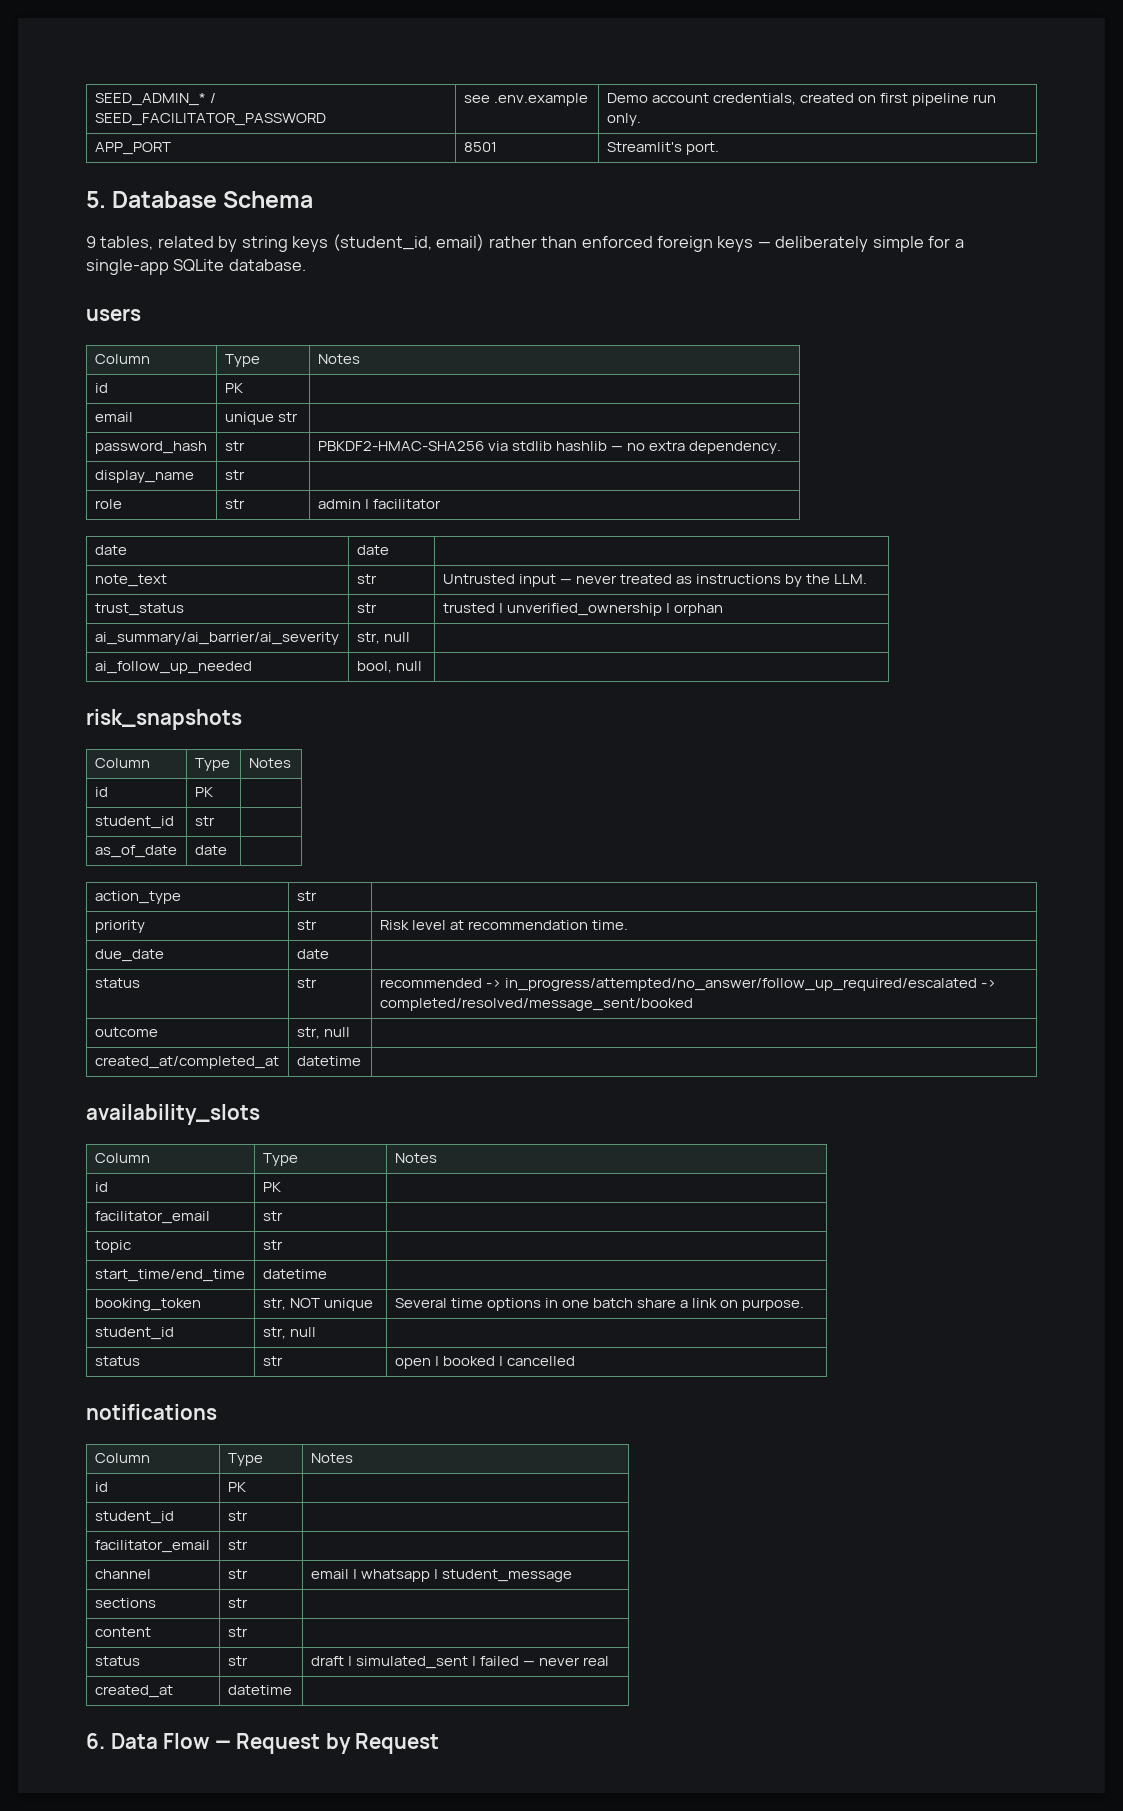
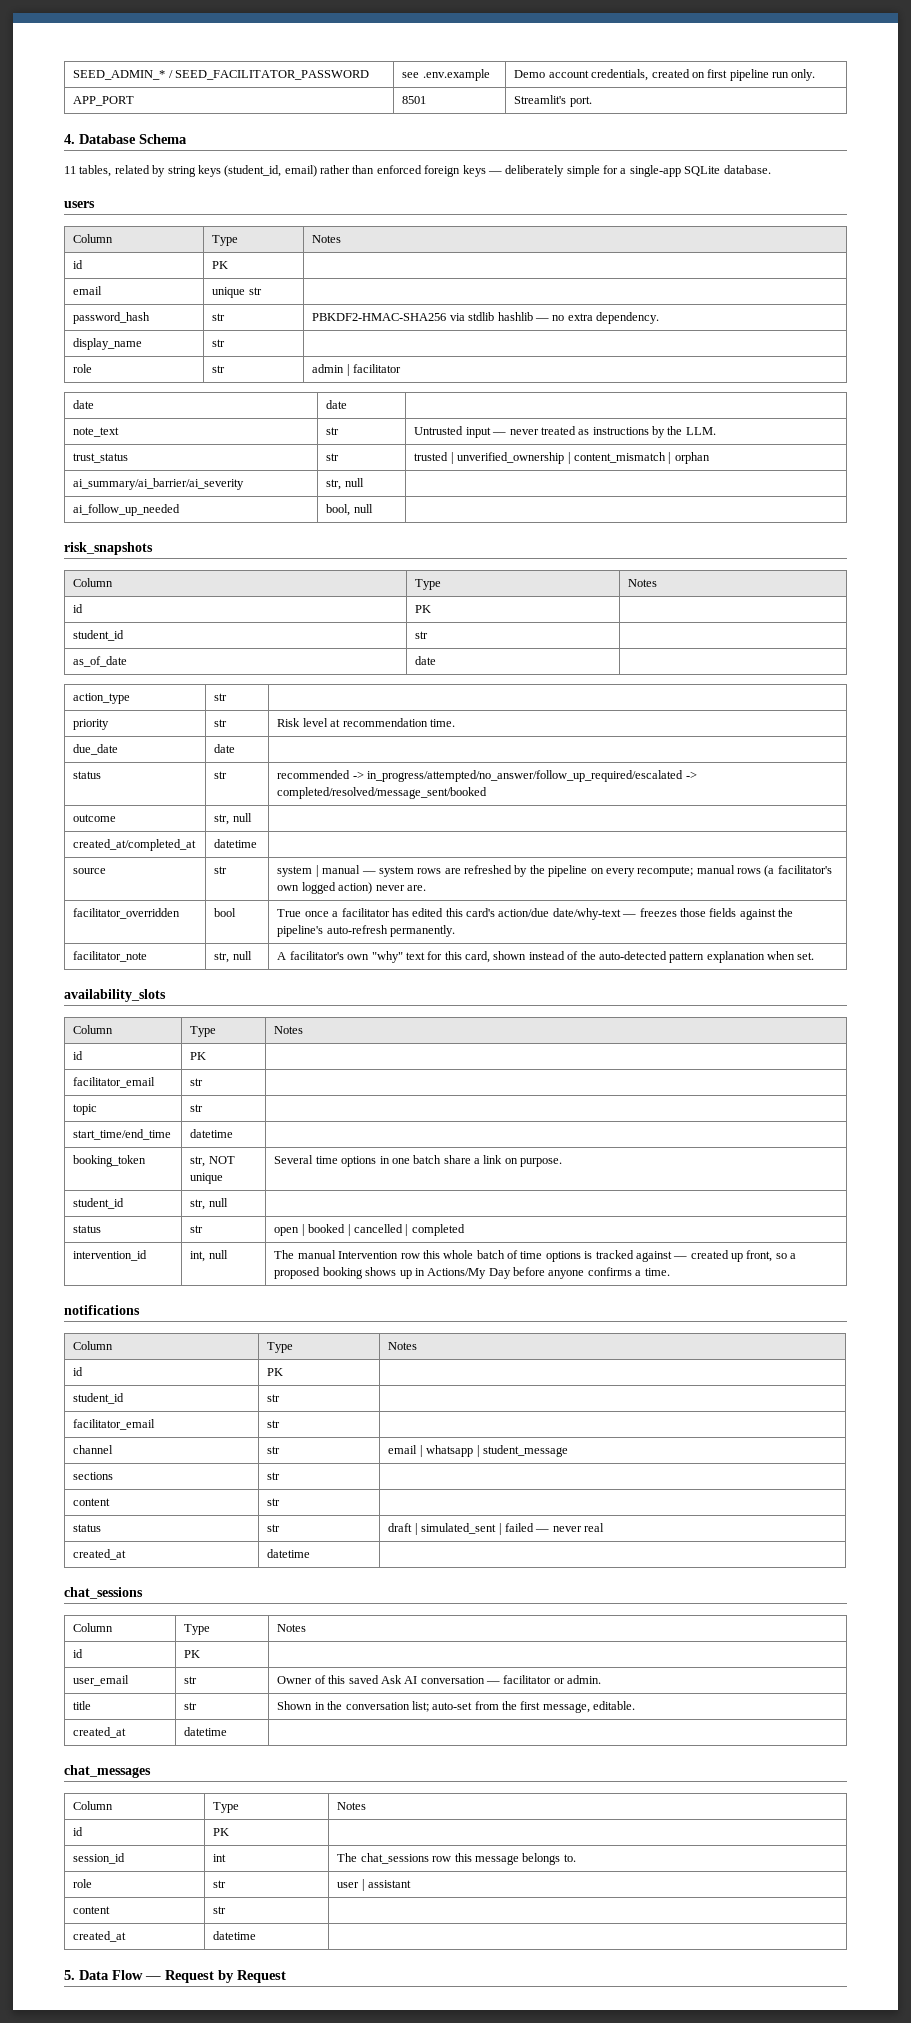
[86,191,106,208] 5. -> [64,134,75,144] 4.
[86,236,96,248] 9 -> [64,166,76,174] 11
(671, 608) none -> [573,452,672,464] content_mismatch |
(361, 1061) none -> [73,868,107,874] [214,866,228,874] [277,865,832,877] [277,882,426,894] [73,908,181,919] [214,908,237,917] [277,908,794,920] [277,925,456,937] [73,951,148,962] [214,951,252,963] [277,951,815,963] // source | str | system | manual — system rows are refreshed by the pipeline on every recompute; manual rows (a facilitator's own logged action) never are. // facilitator_overridden | bool | True once a facilitator has edited this card's action/due date/why-text — freezes those fields against the pipeline's auto-refresh permanently. // facilitator_note | str, null | A facilitator's own "why" text for this card, shown instead of the auto-detected pattern explanation when set.
(576, 1361) none -> [405,1224,465,1236] [73,1250,148,1261] [190,1250,228,1262] [274,1250,797,1262] [274,1267,670,1279] | completed // intervention_id | int, null | The manual Intervention row this whole batch of time options is tracked against — created up front, so a proposed booking shows up in Actions/My Day before anyone confirms a time.
[86,1733,105,1749] 6. -> [64,1587,143,1599] [73,1623,114,1632] [184,1624,211,1635] [277,1624,307,1632] [73,1649,84,1658] [184,1650,201,1658] [73,1675,130,1686] [184,1676,198,1684] [277,1675,602,1684] [73,1701,92,1710] [184,1702,198,1710] [277,1701,636,1713] [73,1727,127,1738] [184,1727,228,1736] [64,1765,151,1778] [73,1801,114,1810] [213,1802,240,1813] [337,1802,367,1810] [73,1827,84,1836] [213,1828,230,1836] [73,1853,126,1864] [213,1854,227,1862] [337,1853,576,1865] [73,1879,93,1888] [213,1880,227,1888] [337,1879,412,1891] [73,1906,111,1914] [213,1906,227,1914] [73,1931,127,1942] [213,1931,257,1940] [64,1970,75,1980] chat_sessions // Column | Type | Notes // id | PK | // user_email | str | Owner of this saved Ask AI conversation — facilitator or admin. // title | str | Shown in the conversation list; auto-set from the first message, editable. // created_at | datetime | // chat_messages // Column | Type | Notes // id | PK | // session_id | int | The chat_sessions row this message belongs to. // role | str | user | assistant // content | str | // created_at | datetime | // 5.

